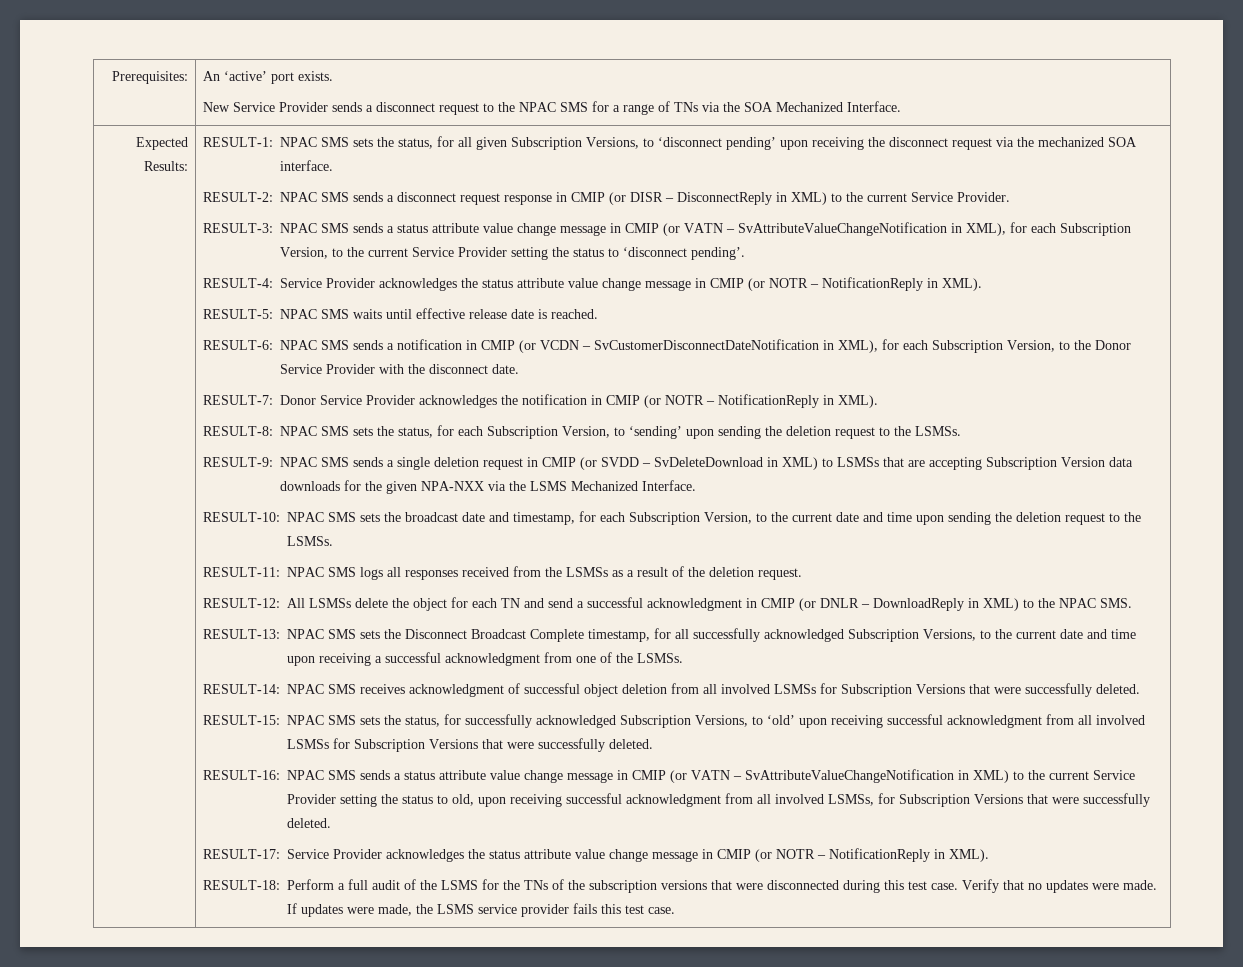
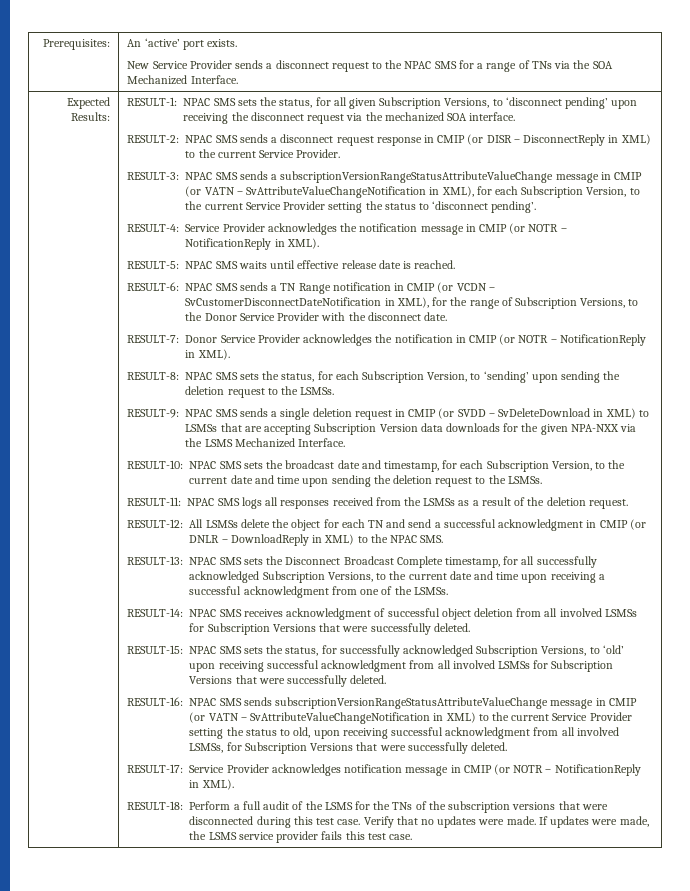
[396,223,556,236] status attribute value change -> [280,171,554,183] subscriptionVersionRangeStatusAttributeValueChange
[481,278,641,291] status attribute value change -> [359,223,418,232] notification
(394, 346) none -> [280,283,331,294] TN Range
[902,340,1055,353] each Subscription Version, -> [450,297,626,309] the range of Subscription Versions,
[393,770,563,783] a status attribute value change -> [275,697,549,709] subscriptionVersionRangeStatusAttributeValueChange
[467,849,648,862] the status attribute value change -> [344,764,403,773] notification

